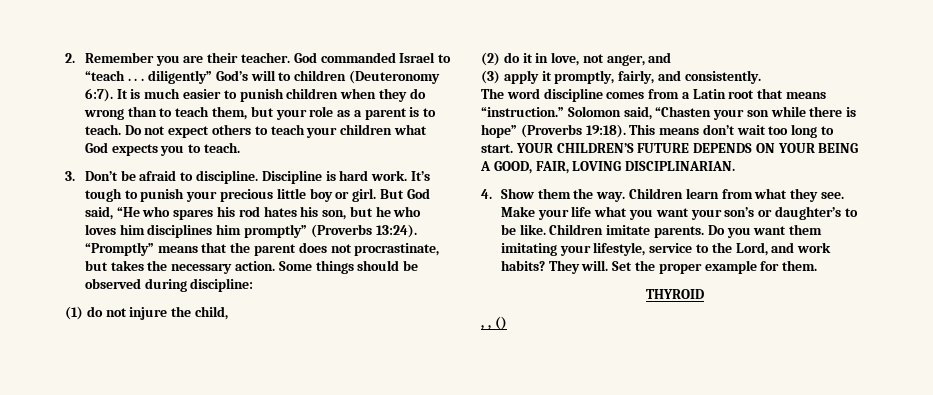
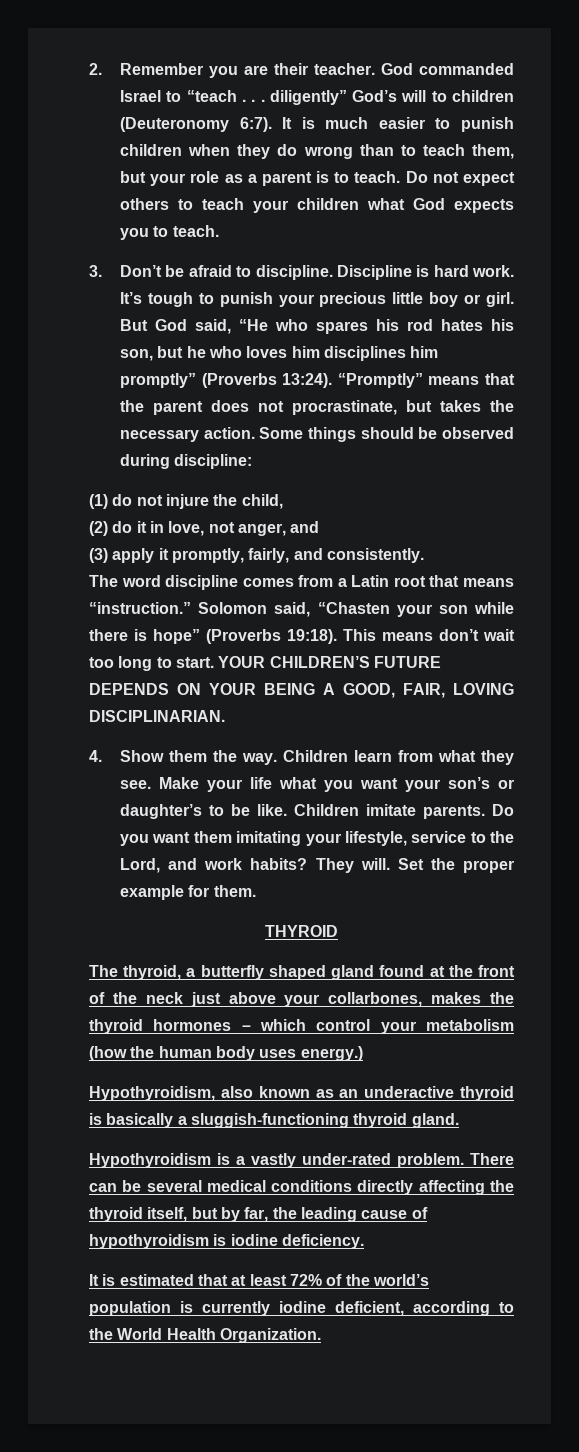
[481,316,507,330] , , () -> [89,965,515,980] [89,992,514,1007] [89,1019,514,1034] [89,1046,363,1061] [89,1086,514,1101] [89,1113,459,1128] [89,1153,514,1168] [89,1180,514,1195] [89,1207,428,1222] [89,1234,364,1249] [89,1274,429,1286] [89,1301,514,1316] [89,1328,321,1343] The thyroid, a butterfly shaped gland found at the front of the neck just above your collarbones, makes the thyroid hormones – which control your metabolism (how the human body uses energy.) // Hypothyroidism, also known as an underactive thyroid is basically a sluggish-functioning thyroid gland. // Hypothyroidism is a vastly under-rated problem. There can be several medical conditions directly affecting the thyroid itself, but by far, the leading cause of hypothyroidism is iodine deficiency. // It is estimated that at least 72% of the world’s population is currently iodine deficient, according to the World Health Organization.

